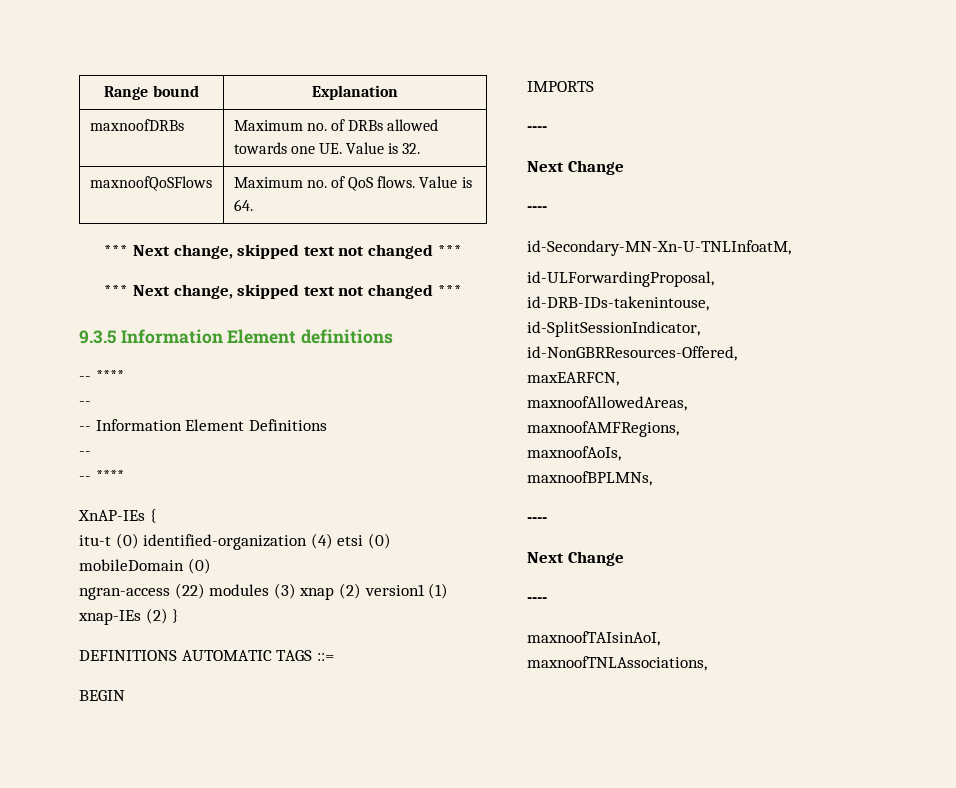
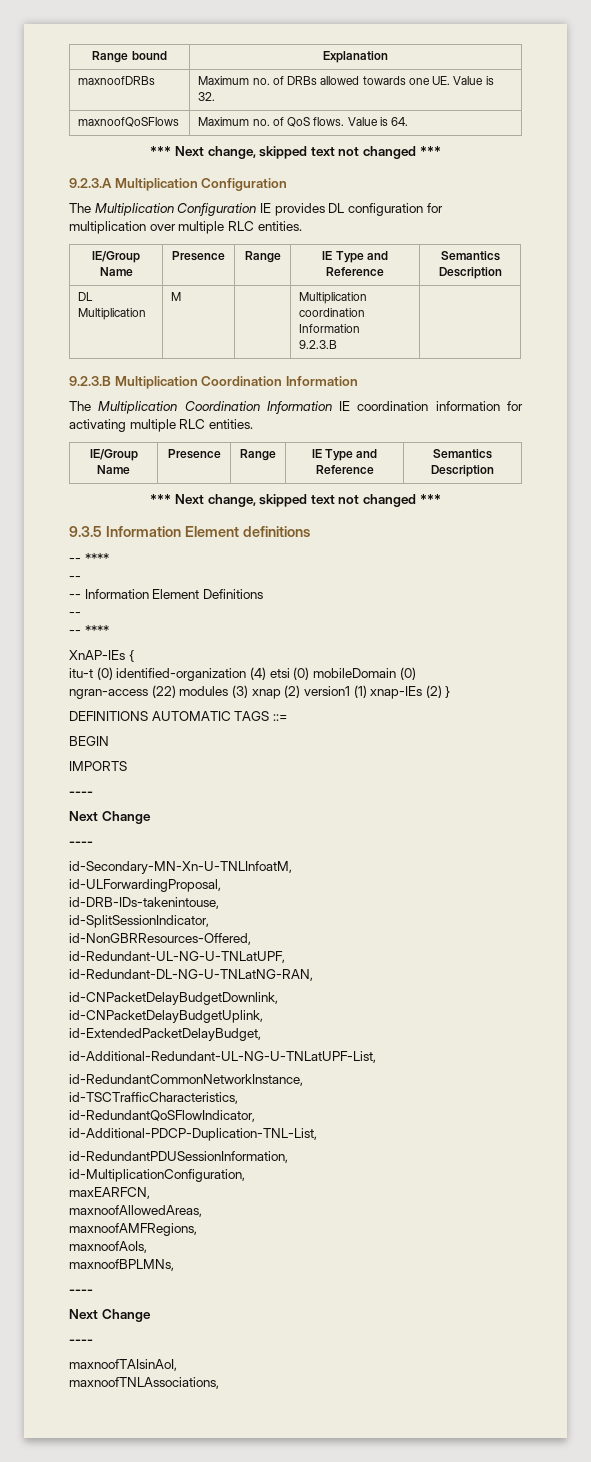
(462, 250) none -> [69,178,288,191] [69,203,443,216] [69,221,302,234] [92,251,140,263] [99,267,133,276] [172,251,225,261] [244,251,281,263] [322,251,388,263] [326,267,384,276] [440,251,500,261] [438,267,502,279] [78,292,94,301] [78,308,147,320] [171,292,182,301] [299,292,368,304] [299,308,366,317] [299,324,361,333] [299,340,338,349] [69,376,358,389] [69,401,523,414] [69,419,253,432] [89,449,138,461] [97,465,130,474] [167,449,221,459] [240,449,276,461] [311,449,378,461] [315,465,374,474] [433,449,492,459] [431,465,494,477] // 9.2.3.A Multiplication Configuration // The Multiplication Configuration IE provides DL configuration for multiplication over multiple RLC entities. // IE/Group Name | Presence | Range | IE Type and Reference | Semantics Description // DL Multiplication | M | | Multiplication coordination Information // 9.2.3.B | // 9.2.3.B Multiplication Coordination Information // The Multiplication Coordination Information IE coordination information for activating multiple RLC entities. // IE/Group Name | Presence | Range | IE Type and Reference | Semantics Description
(737, 353) none -> [69,951,285,963] [69,969,313,981] [69,992,278,1005] [69,1010,263,1023] [69,1028,261,1041] [69,1051,376,1063] [69,1074,303,1086] [69,1092,238,1104] [69,1110,255,1122] [69,1128,317,1141] [69,1151,288,1163] [69,1169,245,1182] // id-Redundant-UL-NG-U-TNLatUPF, id-Redundant-DL-NG-U-TNLatNG-RAN, // id-CNPacketDelayBudgetDownlink, // id-CNPacketDelayBudgetUplink, // id-ExtendedPacketDelayBudget, // id-Additional-Redundant-UL-NG-U-TNLatUPF-List, // id-RedundantCommonNetworkInstance, // id-TSCTrafficCharacteristics, // id-RedundantQoSFlowIndicator, // id-Additional-PDCP-Duplication-TNL-List, // id-RedundantPDUSessionInformation, // id-MultiplicationConfiguration,

